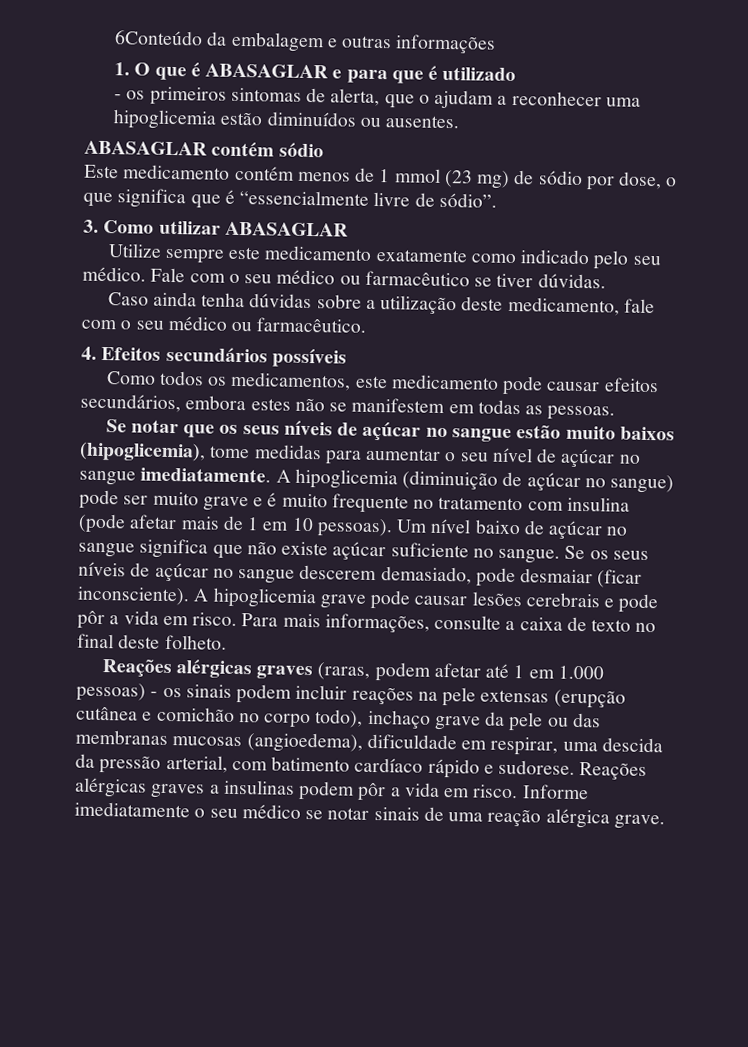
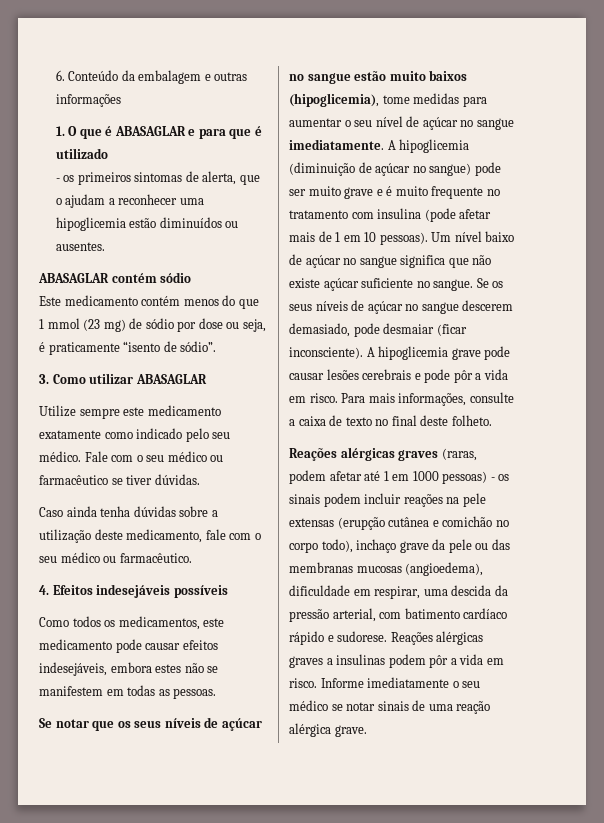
[114,30,204,46] 6Conteúdo -> [55,70,119,81] 6. Conteúdo
[355,167,376,182] de -> [222,295,259,309] do que
[618,171,678,190] [83,188,411,209] dose, o que significa que é “essencialmente livre -> [198,318,266,332] [39,341,161,355] dose ou seja, é praticamente “isento
[165,346,268,363] secundários -> [96,584,171,598] indesejáveis
[80,393,181,413] secundários, -> [39,662,107,676] indesejáveis,
[557,665,604,680] 1.000 -> [412,471,439,481] 1000

